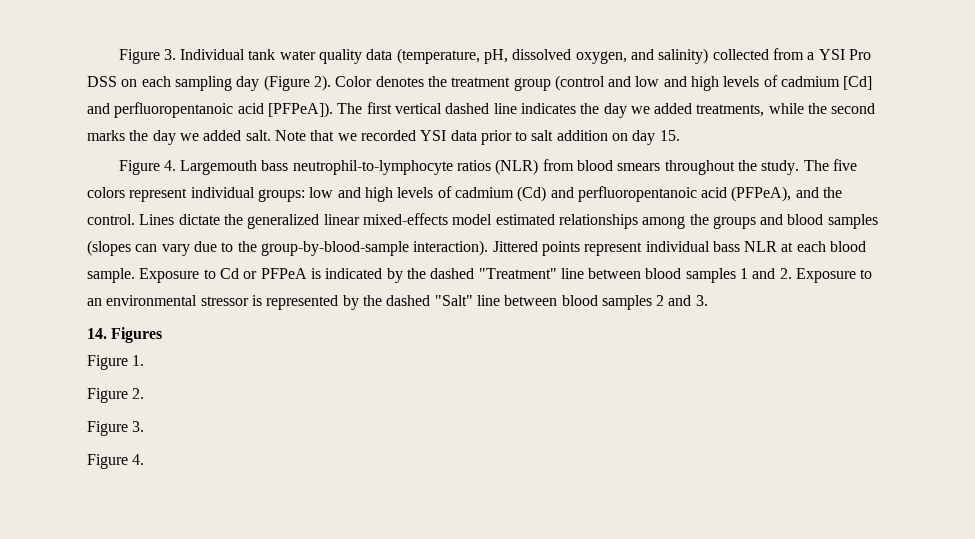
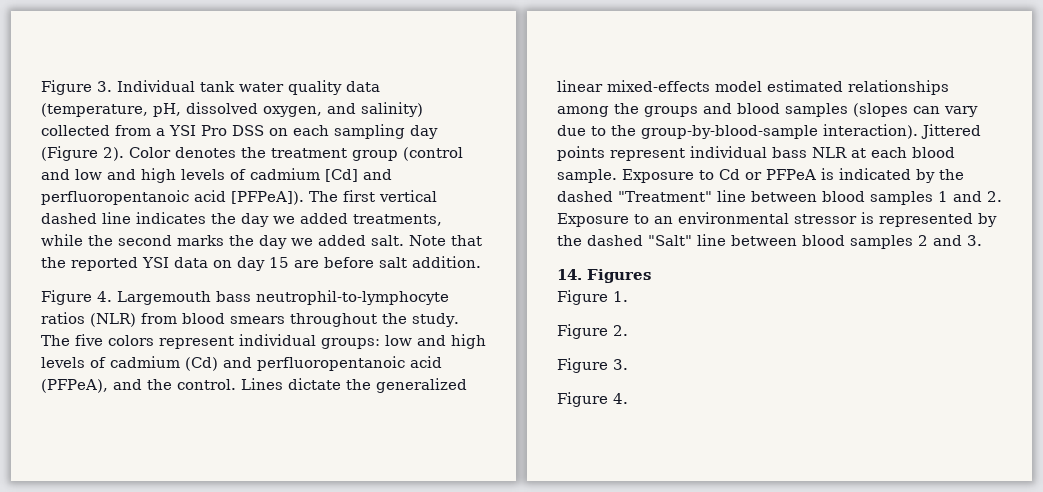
[337,130,680,145] we recorded YSI data prior to salt addition on day 15. -> [41,256,481,271] the reported YSI data on day 15 are before salt addition.

